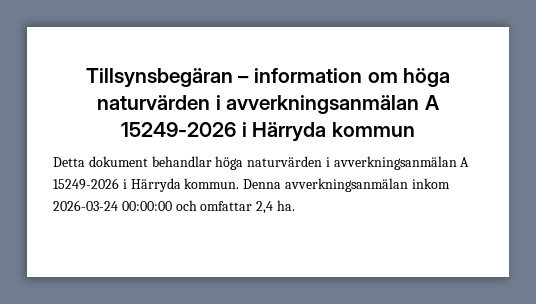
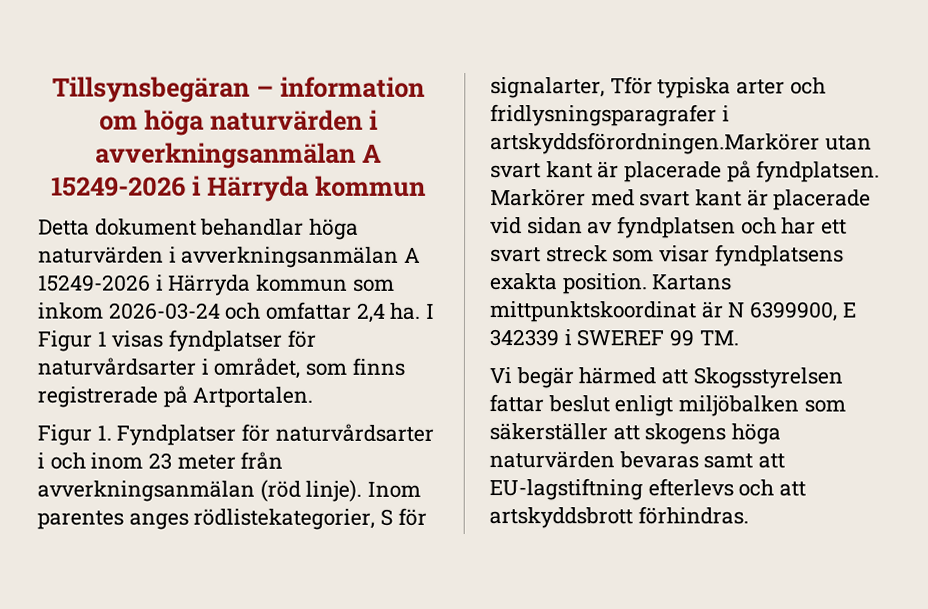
[184,178,408,192] kommun. Denna avverkningsanmälan -> [256,274,395,292] kommun som
[121,201,172,211] 00:00:00 -> (221, 311) none
(295, 205) none -> [425,303,436,319] [37,329,316,352] [37,357,405,379] [37,385,314,408] [37,423,434,446] [37,451,284,470] [37,479,422,502] [37,507,427,530] [490,76,826,99] [490,104,730,127] [490,132,872,155] [490,160,881,183] [490,189,872,211] [490,216,848,239] [490,244,844,267] [490,273,733,295] [489,301,857,323] [489,329,739,347] [489,367,843,389] [489,394,846,417] [489,423,782,445] [489,451,786,469] [489,478,807,501] [489,506,749,529] I Figur 1 visas fyndplatser för naturvårdsarter i området, som finns registrerade på Artportalen. // Figur 1. Fyndplatser för naturvårdsarter i och inom 23 meter från avverkningsanmälan (röd linje). Inom parentes anges rödlistekategorier, S för signalarter, Tför typiska arter och fridlysningsparagrafer i artskyddsförordningen.Markörer utan svart kant är placerade på fyndplatsen. Markörer med svart kant är placerade vid sidan av fyndplatsen och har ett svart streck som visar fyndplatsens exakta position. Kartans mittpunktskoordinat är N 6399900, E 342339 i SWEREF 99 TM. // Vi begär härmed att Skogsstyrelsen fattar beslut enligt miljöbalken som säkerställer att skogens höga naturvärden bevaras samt att EU-lagstiftning efterlevs och att artskyddsbrott förhindras.

